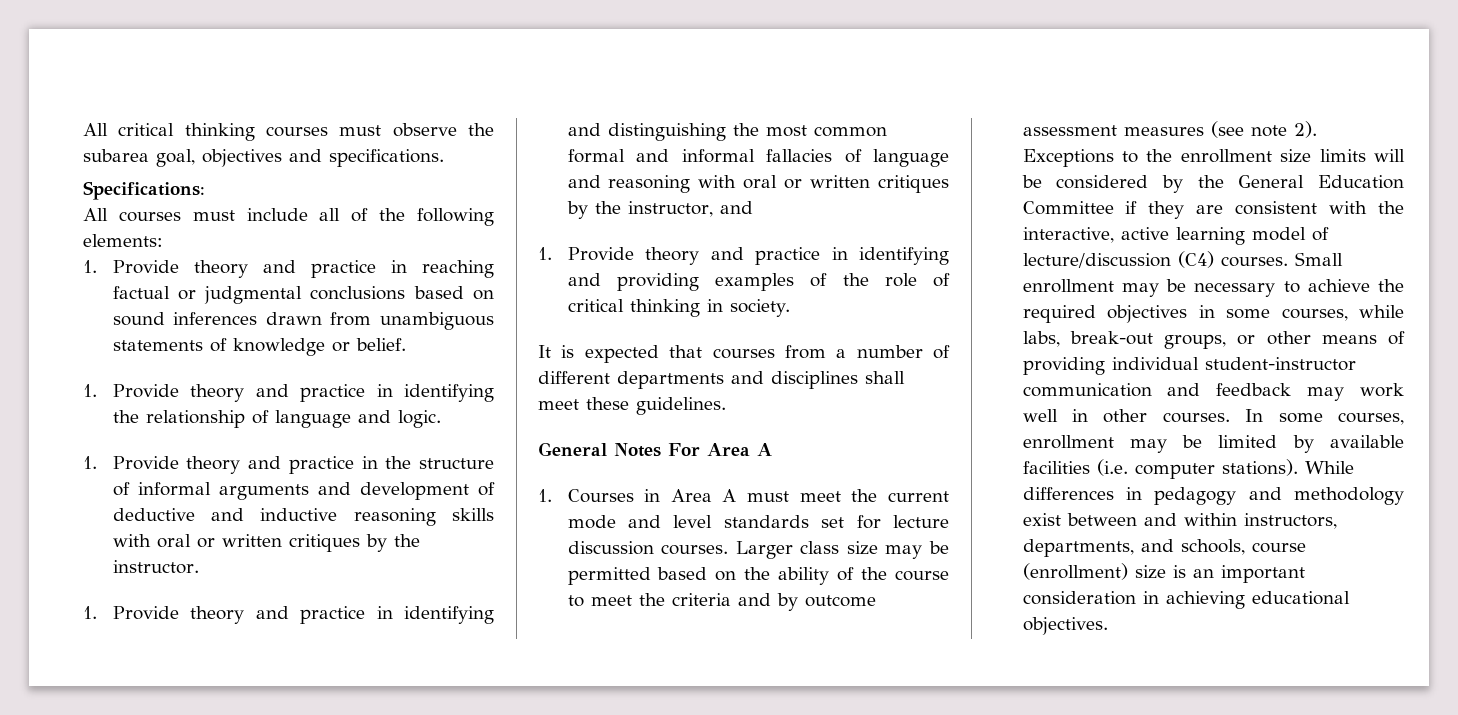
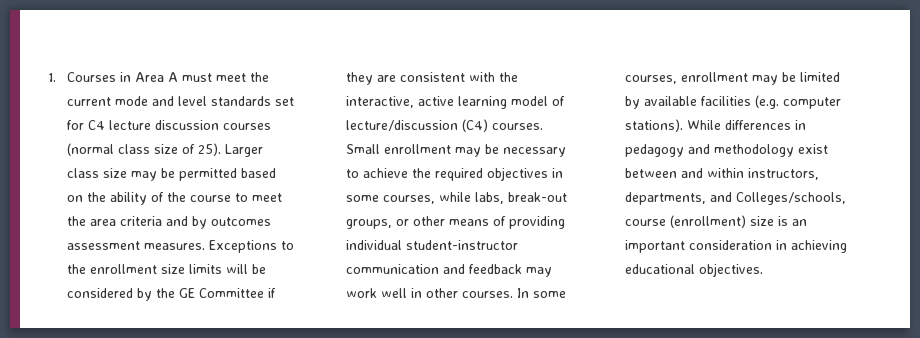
[83,123,494,141] [83,149,444,167] [83,181,205,200] [83,208,494,226] [83,234,163,247] [83,260,495,278] [112,286,494,304] [112,312,495,330] [112,338,406,356] [83,384,494,402] [112,410,441,428] [83,456,494,474] [112,482,496,500] [112,508,495,526] [112,534,420,552] [112,560,199,574] [83,606,494,624] [567,123,887,141] [567,149,949,167] [567,175,949,193] [566,201,753,219] [538,247,949,265] [567,273,950,291] [567,299,791,317] [538,345,950,363] [538,371,905,389] [538,397,726,415] [538,442,772,457] All critical thinking courses must observe the subarea goal, objectives and specifications. // Specifications: // All courses must include all of the following elements: // 1. Provide theory and practice in reaching factual or judgmental conclusions based on sound inferences drawn from unambiguous statements of knowledge or belief. // 1. Provide theory and practice in identifying the relationship of language and logic. // 1. Provide theory and practice in the structure of informal arguments and development of deductive and inductive reasoning skills with oral or written critiques by the instructor. // 1. Provide theory and practice in identifying and distinguishing the most common formal and informal fallacies of language and reasoning with oral or written critiques by the instructor, and // 1. Provide theory and practice in identifying and providing examples of the role of critical thinking in society. // It is expected that courses from a number of different departments and disciplines shall meet these guidelines. // General Notes For Area A // -> (48, 77) none
(881, 522) none -> [87,120,105,130] C4
[661,544,729,555] courses. -> [222,123,271,130] [66,143,221,156] courses (normal class size of 25).
(665, 599) none -> [89,219,116,226] area
[804,595,876,607] [1022,121,1317,138] outcome assessment measures (see note 2). -> [210,217,271,226] [66,241,205,250] outcomes assessment measures.
[1238,175,1404,189] General Education -> [178,288,195,298] GE
[1096,459,1128,476] (i.e. -> [754,95,779,109] (e.g.
[1180,539,1245,555] schools, -> [735,192,846,205] Colleges/schools,

